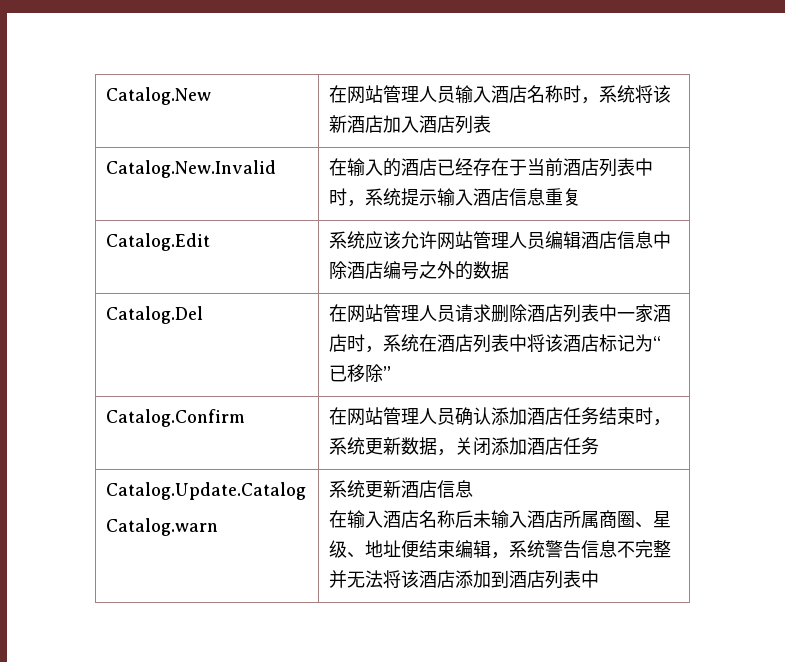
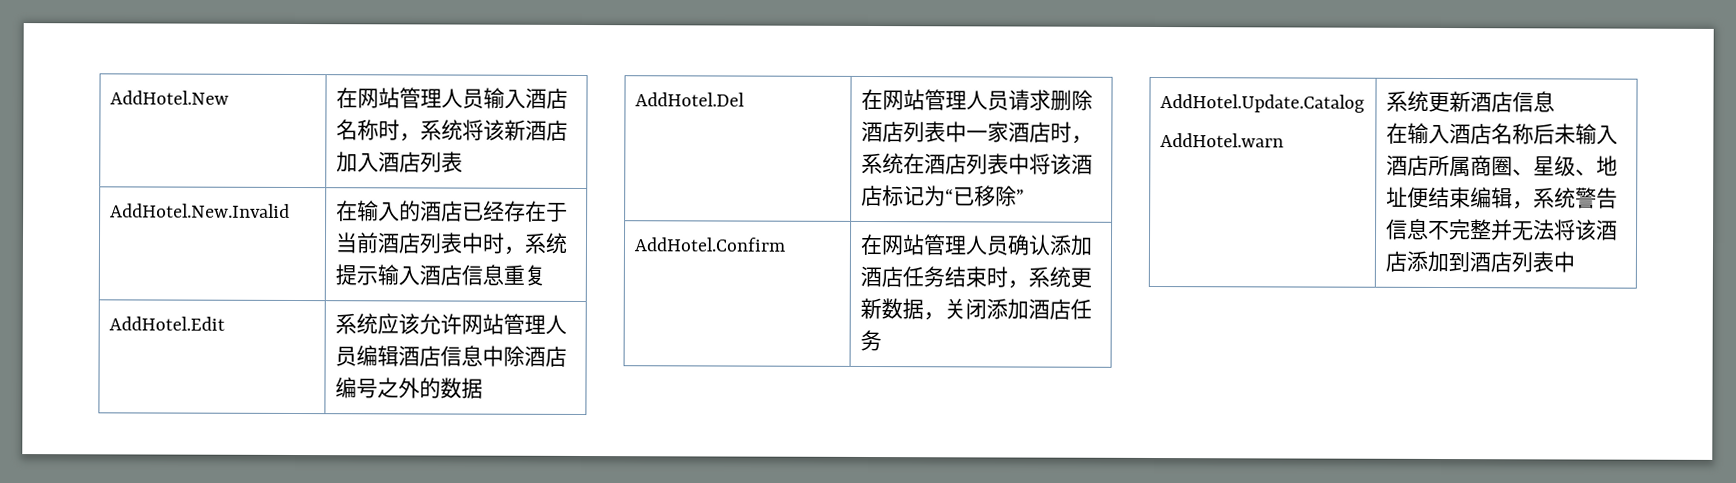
[106,87,212,105] Catalog.New -> [109,90,229,105] AddHotel.New
[106,160,277,178] Catalog.New.Invalid -> [109,203,290,218] AddHotel.New.Invalid
[106,233,211,251] Catalog.Edit -> [108,316,225,331] AddHotel.Edit
[106,306,204,324] Catalog.Del -> [634,92,745,107] AddHotel.Del
[106,409,246,427] Catalog.Confirm -> [633,237,786,252] AddHotel.Confirm
[106,482,307,500] [106,518,219,536] Catalog.Update.Catalog // Catalog.warn -> [1159,94,1365,113] [1159,133,1284,148] AddHotel.Update.Catalog // AddHotel.warn

